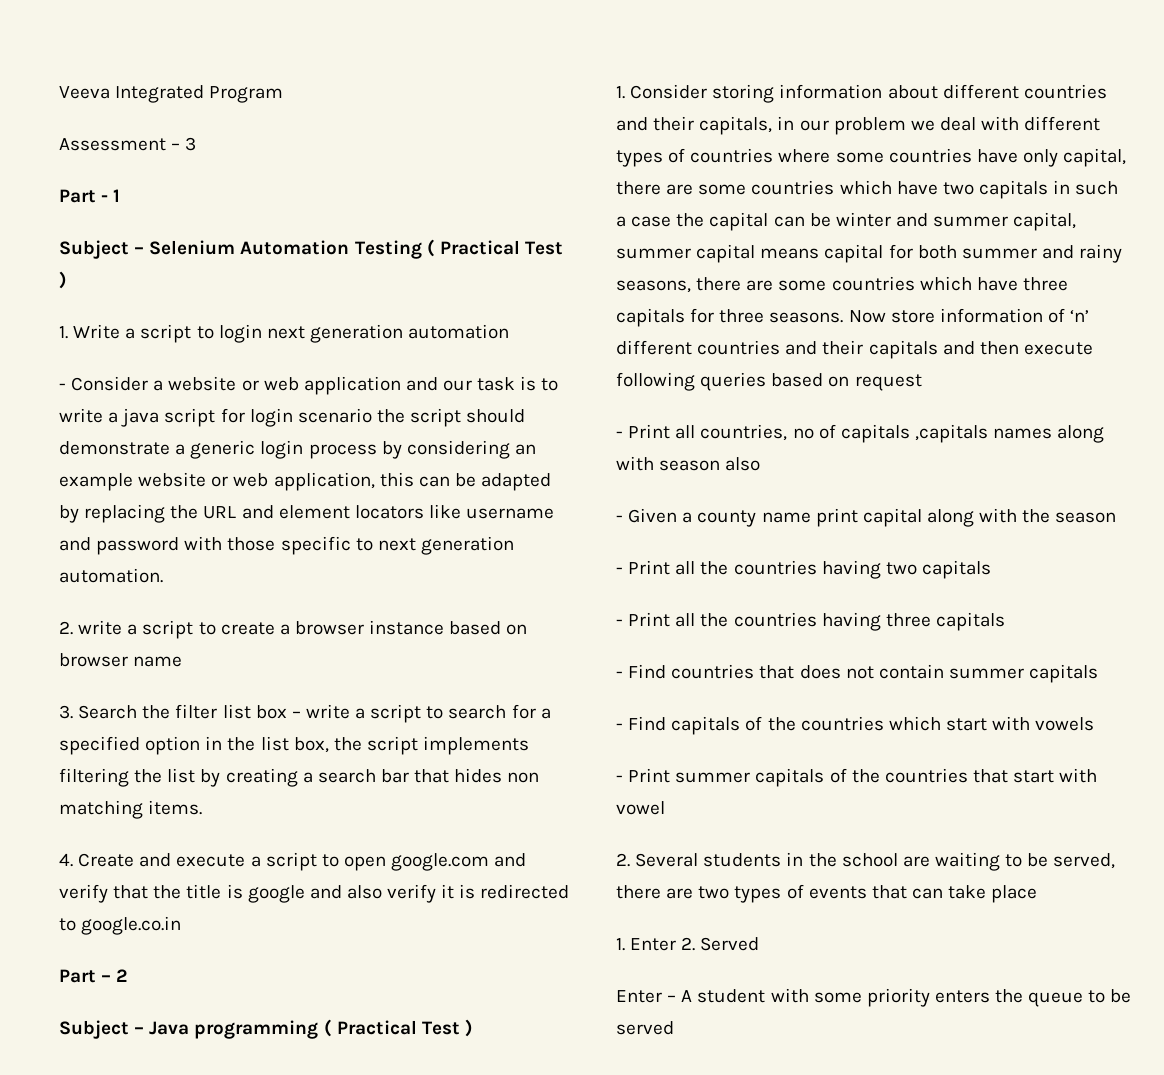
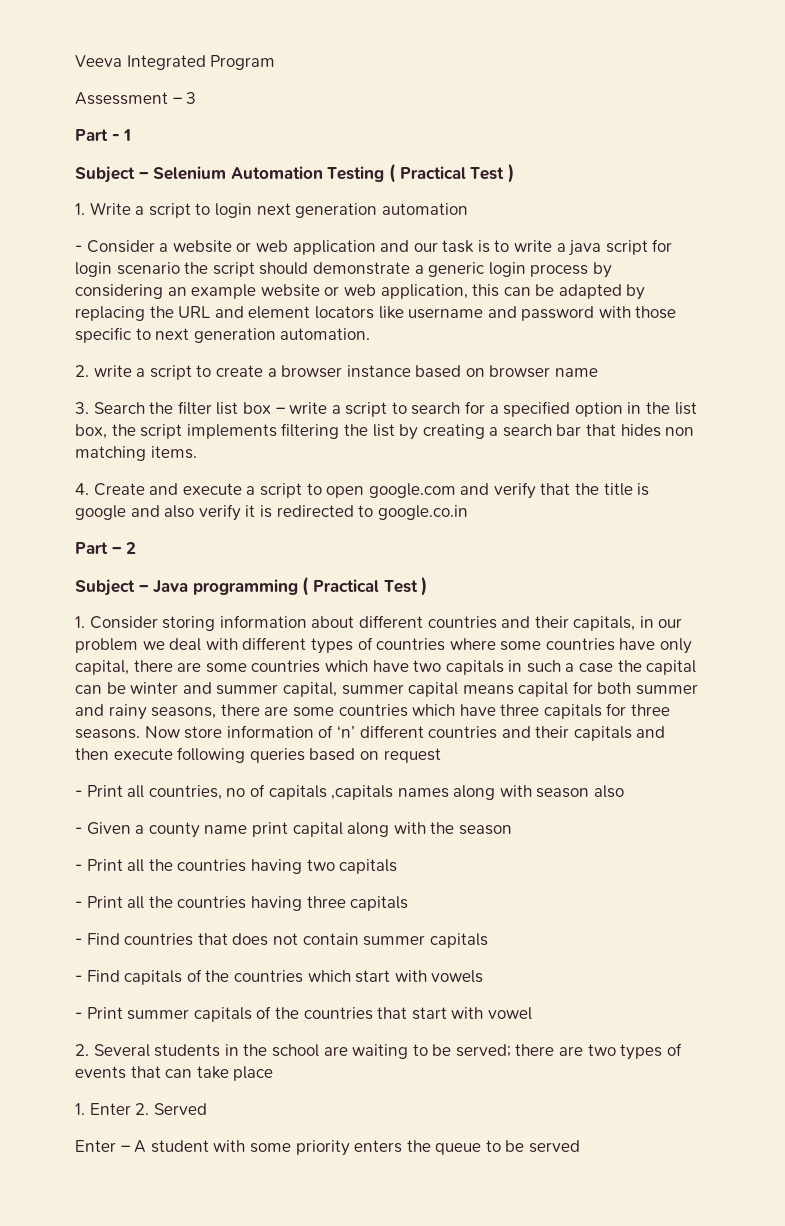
[1053,853,1116,869] served, -> [455,1044,511,1057] served;

